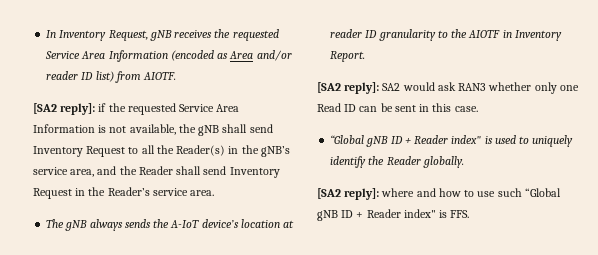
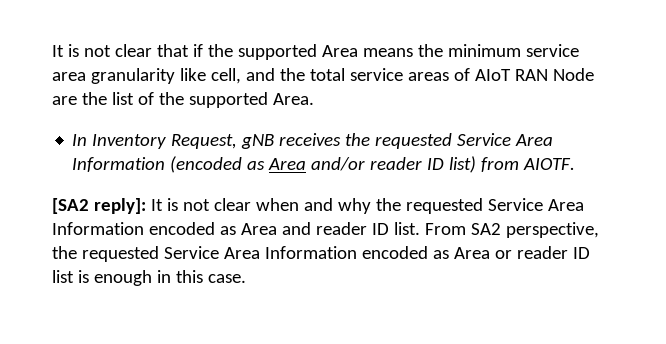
(46, 34) none -> [52,44,579,60] [52,68,594,84] [52,92,314,108] It is not clear that if the supported Area means the minimum service area granularity like cell, and the total service areas of AIoT RAN Node are the list of the supported Area. //
[98,103,240,115] [33,124,273,136] [33,145,290,157] [33,166,280,178] [33,187,215,199] [46,219,295,231] [330,29,562,41] [330,51,366,62] [317,82,579,94] [317,103,478,112] [330,135,574,147] [330,156,464,168] [317,188,561,200] [317,209,470,221] if the requested Service Area Information is not available, the gNB shall send Inventory Request to all the Reader(s) in the gNB’s service area, and the Reader shall send Inventory Request in the Reader’s service area. // The gNB always sends the A-IoT device’s location at reader ID granularity to the AIOTF in Inventory Report. // [SA2 reply]: SA2 would ask RAN3 whether only one Read ID can be sent in this case. // “Global gNB ID + Reader index" is used to uniquely identify the Reader globally. // [SA2 reply]: where and how to use such “Global gNB ID + Reader index" is FFS. -> [150,198,584,214] [52,222,599,238] [52,246,590,262] [52,270,246,286] It is not clear when and why the requested Service Area Information encoded as Area and reader ID list. From SA2 perspective, the requested Service Area Information encoded as Area or reader ID list is enough in this case.

